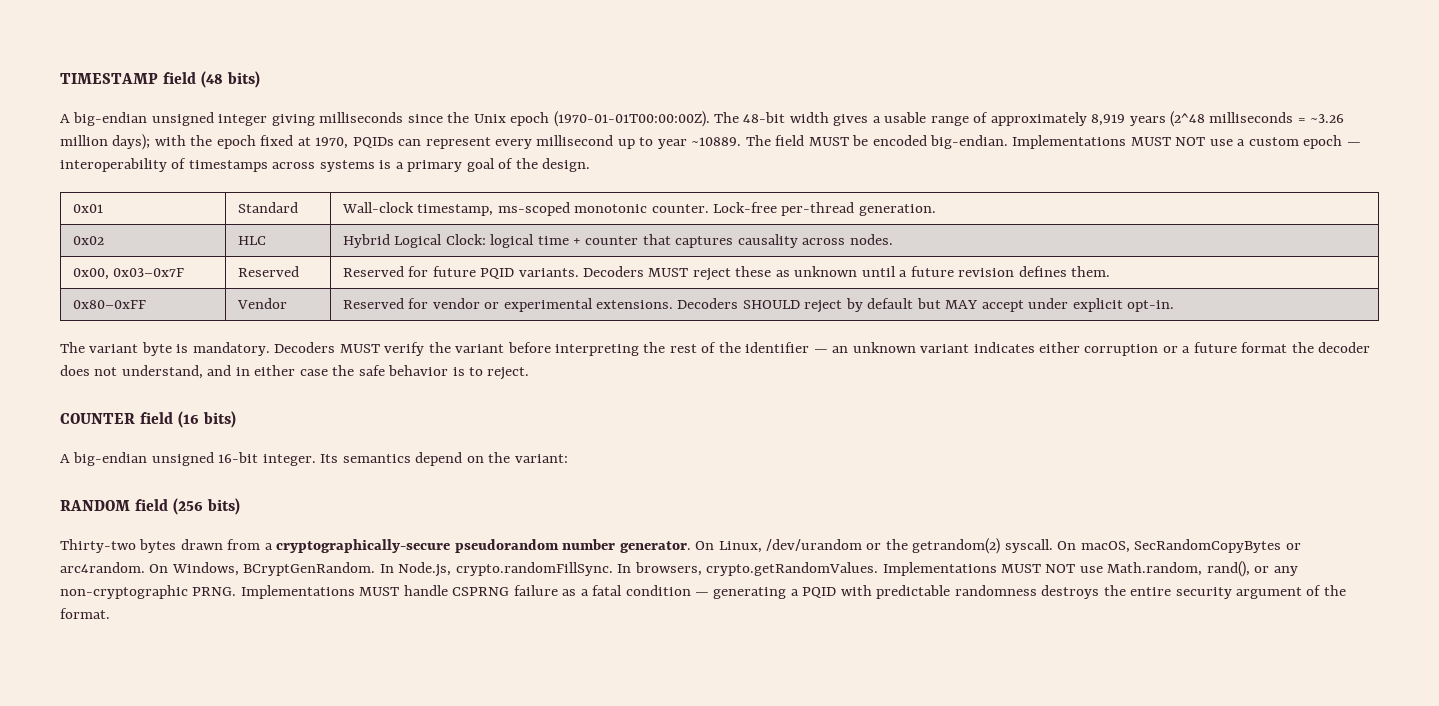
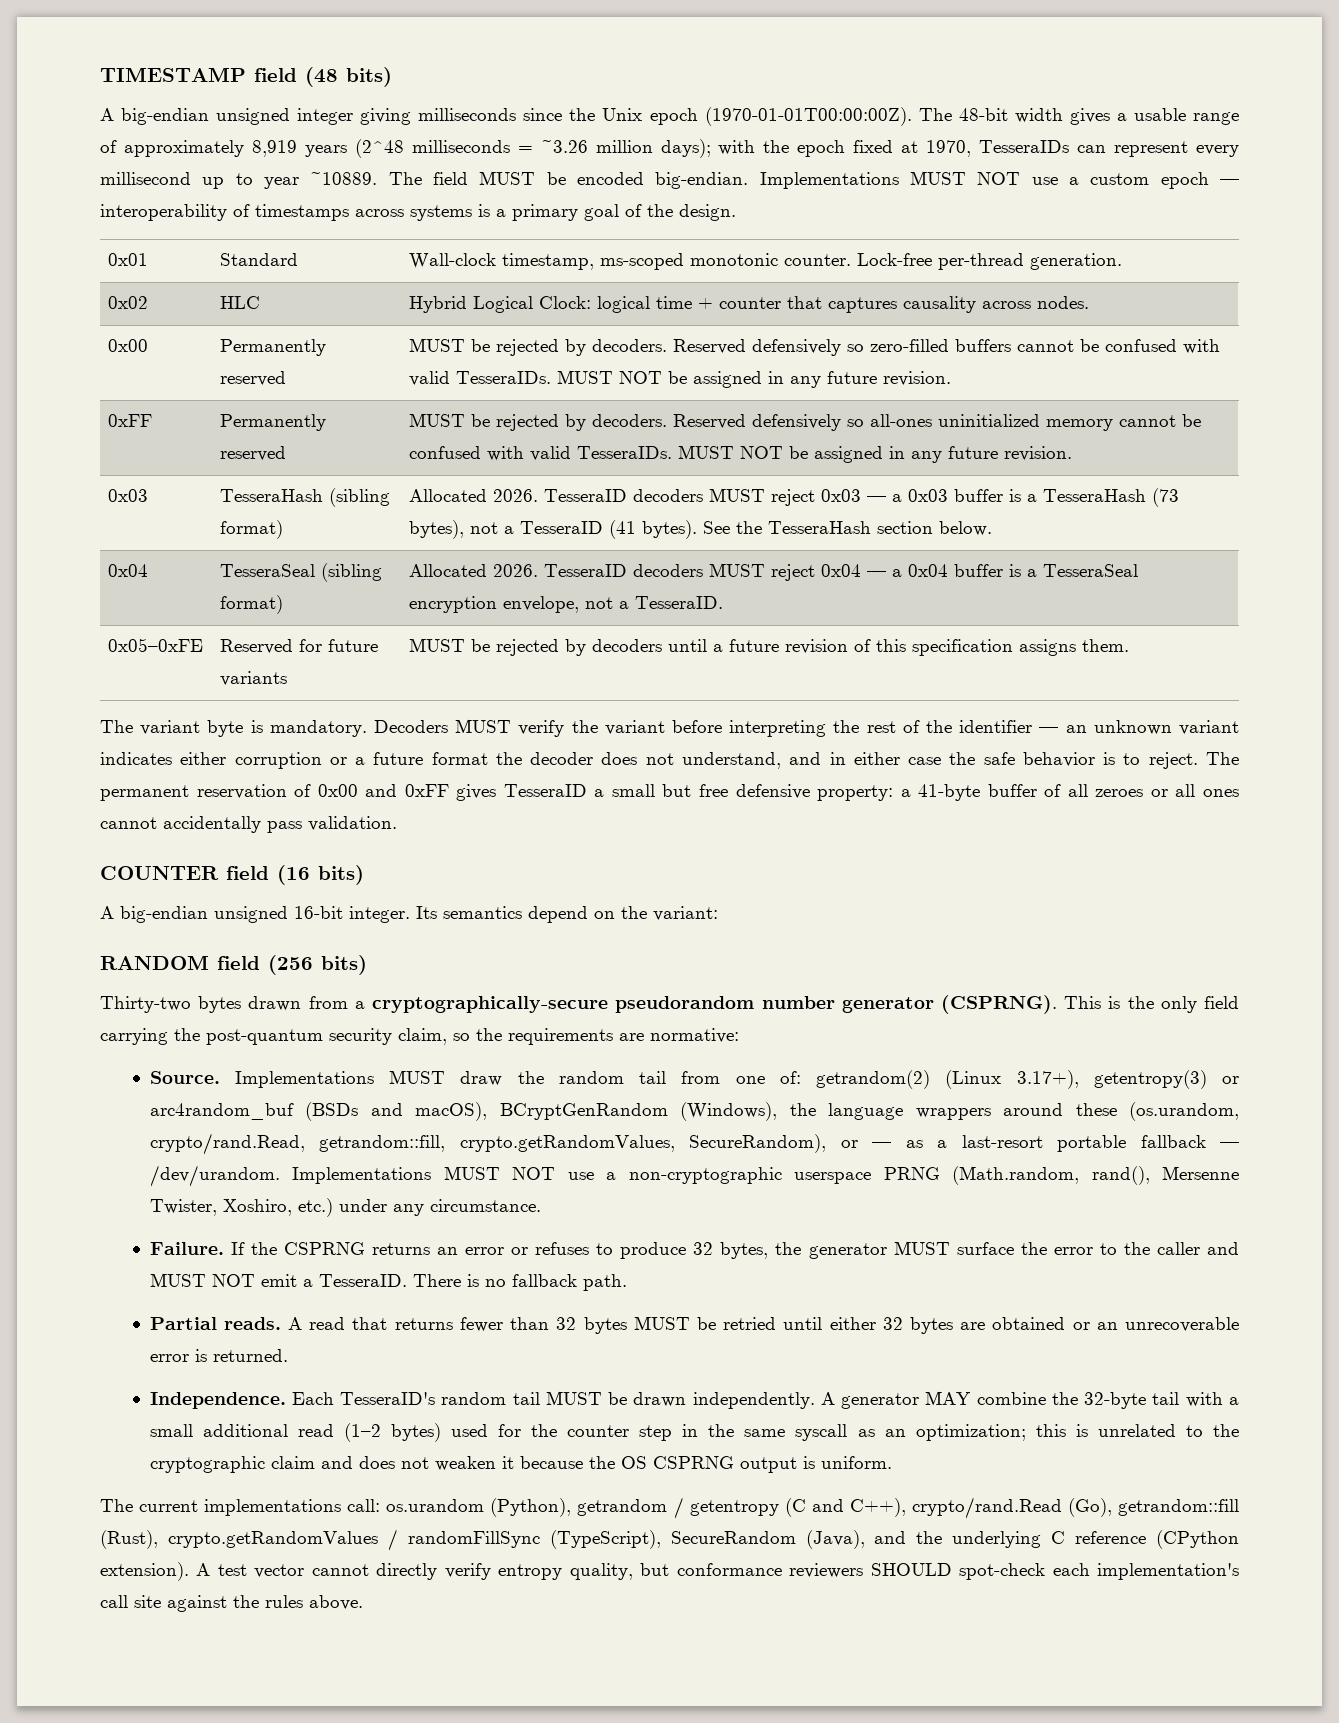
[352,137,394,148] PQIDs -> [979,140,1070,153] TesseraIDs
[72,268,185,280] [237,266,299,277] [342,266,1110,281] [72,300,146,309] [236,298,287,309] [342,298,1174,313] 0x00, 0x03–0x7F | Reserved | Reserved for future PQID variants. Decoders MUST reject these as unknown until a future revision defines them. // 0x80–0xFF | Vendor | Reserved for vendor or experimental extensions. Decoders SHOULD reject by default but MAY accept under explicit opt-in. -> [108,339,149,352] [220,339,327,356] [220,371,287,386] [409,338,1221,356] [409,370,952,388] [108,414,153,427] [220,414,327,431] [220,446,287,461] [409,413,1202,431] [409,445,1073,463] [108,489,149,502] [220,488,391,507] [220,520,284,539] [409,488,1180,507] [409,520,993,539] [108,564,149,577] [220,563,383,582] [220,595,284,614] [409,563,1139,581] [409,596,724,613] [108,638,204,652] [220,639,379,654] [220,671,288,686] [409,638,1130,656] 0x00 | Permanently reserved | MUST be rejected by decoders. Reserved defensively so zero-filled buffers cannot be confused with valid TesseraIDs. MUST NOT be assigned in any future revision. // 0xFF | Permanently reserved | MUST be rejected by decoders. Reserved defensively so all-ones uninitialized memory cannot be confused with valid TesseraIDs. MUST NOT be assigned in any future revision. // 0x03 | TesseraHash (sibling format) | Allocated 2026. TesseraID decoders MUST reject 0x03 — a 0x03 buffer is a TesseraHash (73 bytes), not a TesseraID (41 bytes). See the TesseraHash section below. // 0x04 | TesseraSeal (sibling format) | Allocated 2026. TesseraID decoders MUST reject 0x04 — a 0x04 buffer is a TesseraSeal encryption envelope, not a TesseraID. // 0x05–0xFE | Reserved for future variants | MUST be rejected by decoders until a future revision of this specification assigns them.
(530, 373) none -> [1205,752,1239,765] [100,784,1239,801] [100,816,397,833] The permanent reservation of 0x00 and 0xFF gives TesseraID a small but free defensive property: a 41-byte buffer of all zeroes or all ones cannot accidentally pass validation.
[619,538,1301,554] [60,561,1298,577] [60,585,1346,599] [60,608,110,619] generator. On Linux, /dev/urandom or the getrandom(2) syscall. On macOS, SecRandomCopyBytes or arc4random. On Windows, BCryptGenRandom. In Node.js, crypto.randomFillSync. In browsers, crypto.getRandomValues. Implementations MUST NOT use Math.random, rand(), or any non-cryptographic PRNG. Implementations MUST handle CSPRNG failure as a fatal condition — generating a PQID with predictable randomness destroys the entire security argument of the format. -> [841,995,1239,1014] [100,1028,739,1045] [149,1070,1239,1089] [149,1102,1239,1121] [149,1133,1239,1155] [149,1165,1239,1187] [149,1198,541,1217] [149,1241,1239,1259] [149,1273,627,1291] [149,1316,1240,1334] [149,1349,288,1362] [149,1391,1239,1409] [149,1423,1239,1442] [149,1456,892,1473] [100,1497,1239,1519] [100,1529,1239,1551] [100,1562,1239,1581] [100,1595,363,1612] generator (CSPRNG). This is the only field carrying the post-quantum security claim, so the requirements are normative: // Source. Implementations MUST draw the random tail from one of: getrandom(2) (Linux 3.17+), getentropy(3) or arc4random_buf (BSDs and macOS), BCryptGenRandom (Windows), the language wrappers around these (os.urandom, crypto/rand.Read, getrandom::fill, crypto.getRandomValues, SecureRandom), or — as a last-resort portable fallback — /dev/urandom. Implementations MUST NOT use a non-cryptographic userspace PRNG (Math.random, rand(), Mersenne Twister, Xoshiro, etc.) under any circumstance. // Failure. If the CSPRNG returns an error or refuses to produce 32 bytes, the generator MUST surface the error to the caller and MUST NOT emit a TesseraID. There is no fallback path. // Partial reads. A read that returns fewer than 32 bytes MUST be retried until either 32 bytes are obtained or an unrecoverable error is returned. // Independence. Each TesseraID's random tail MUST be drawn independently. A generator MAY combine the 32-byte tail with a small additional read (1–2 bytes) used for the counter step in the same syscall as an optimization; this is unrelated to the cryptographic claim and does not weaken it because the OS CSPRNG output is uniform. // The current implementations call: os.urandom (Python), getrandom / getentropy (C and C++), crypto/rand.Read (Go), getrandom::fill (Rust), crypto.getRandomValues / randomFillSync (TypeScript), SecureRandom (Java), and the underlying C reference (CPython extension). A test vector cannot directly verify entropy quality, but conformance reviewers SHOULD spot-check each implementation's call site against the rules above.

